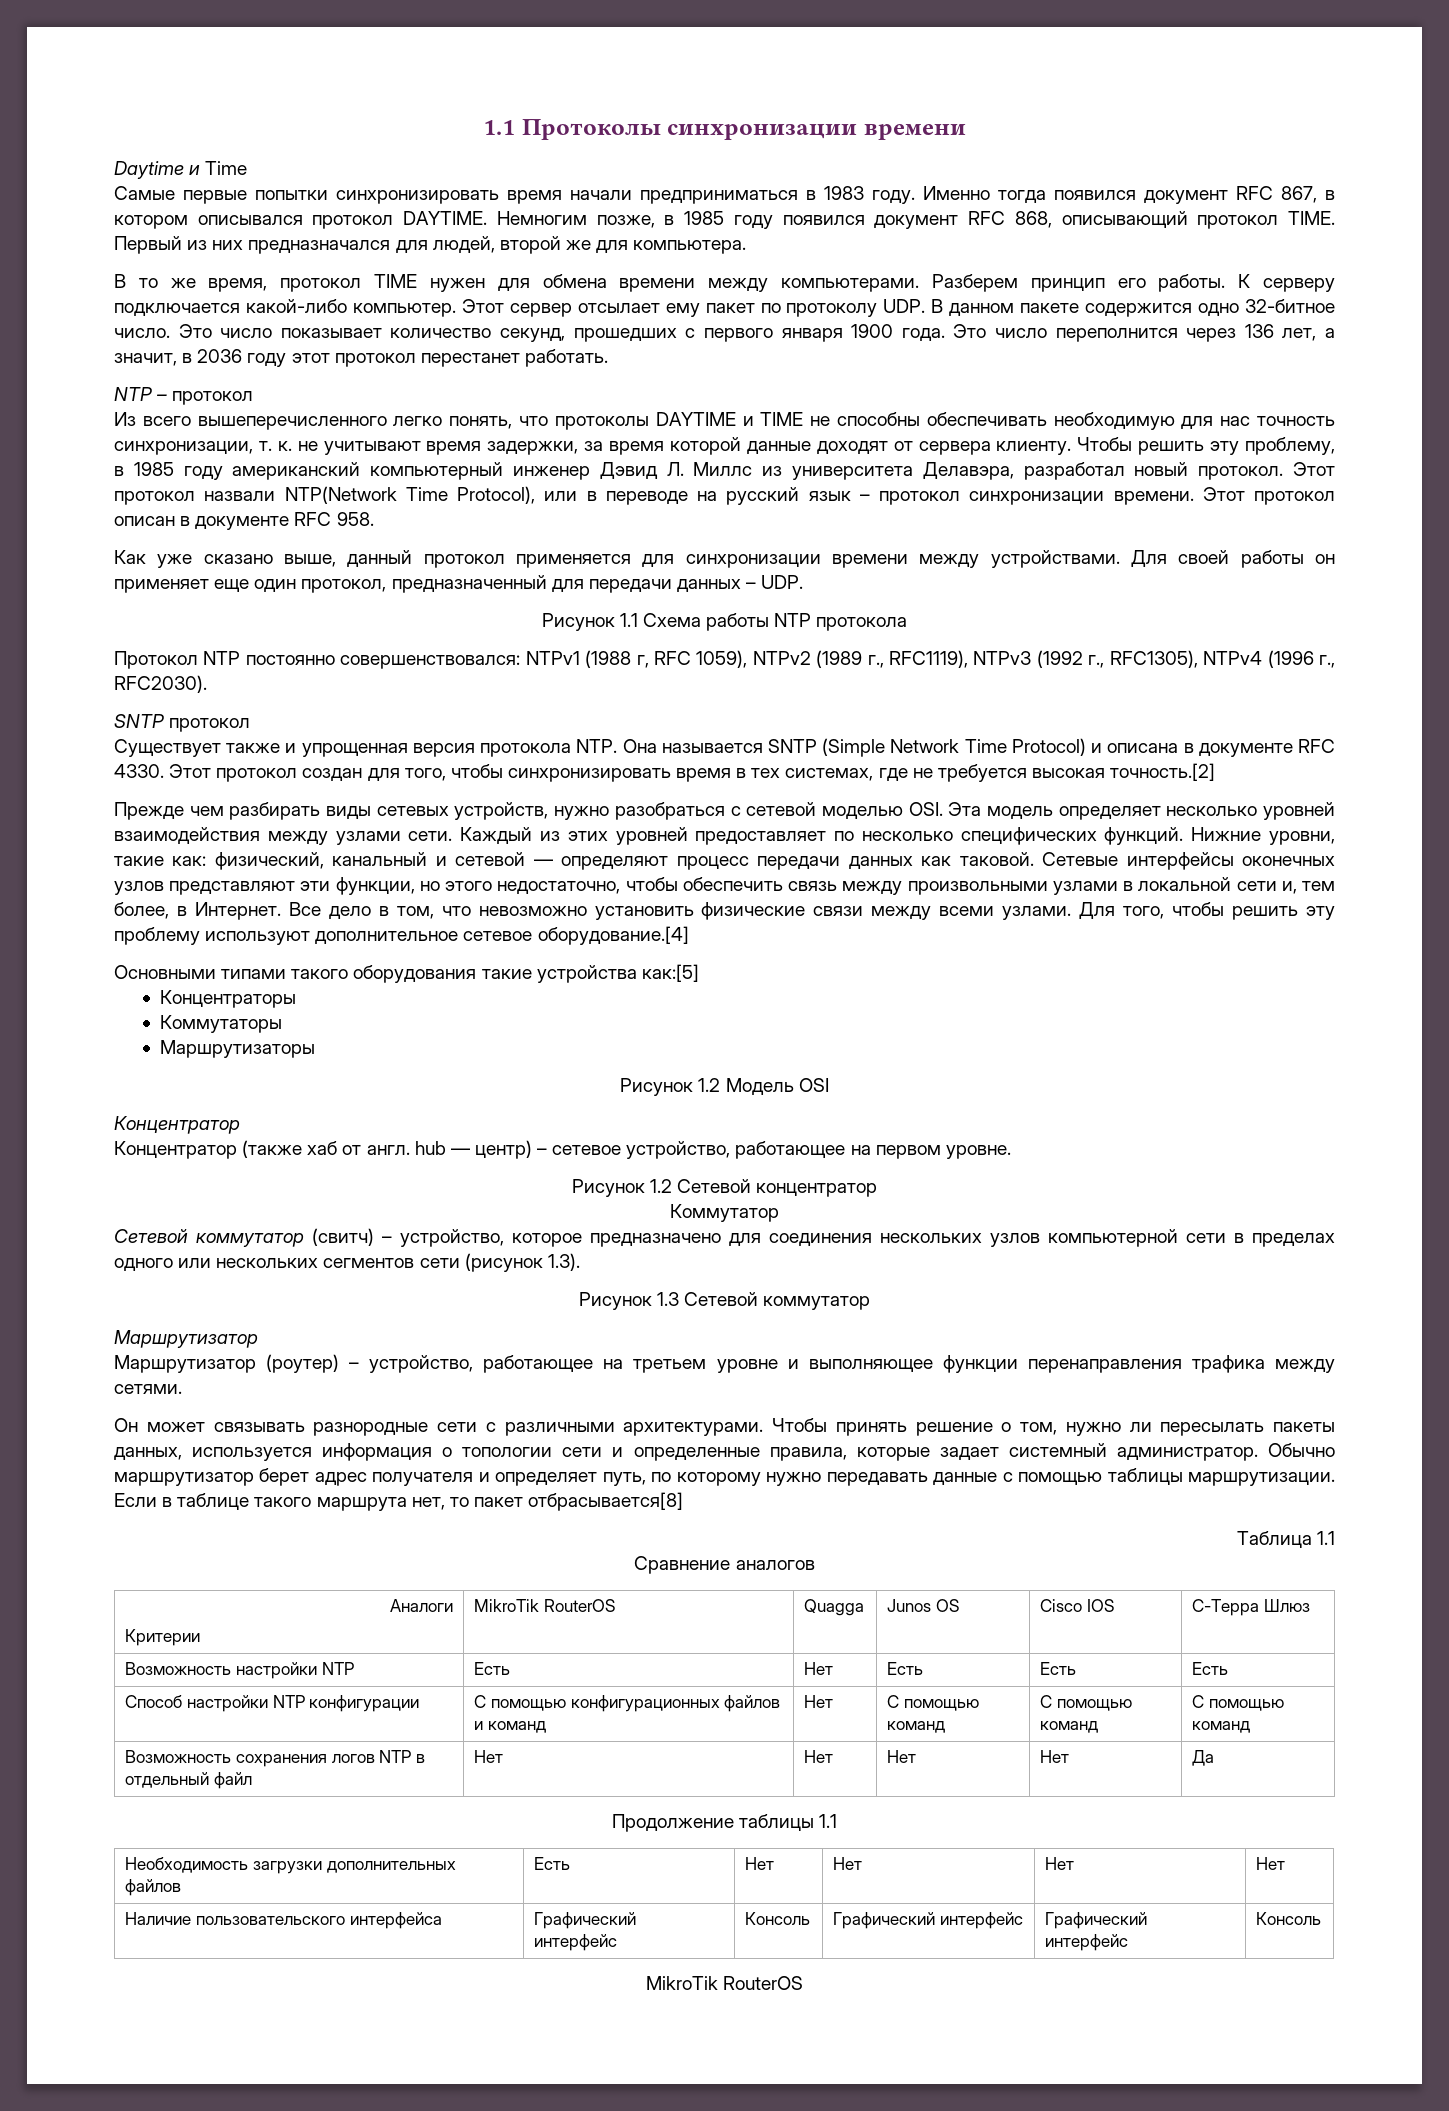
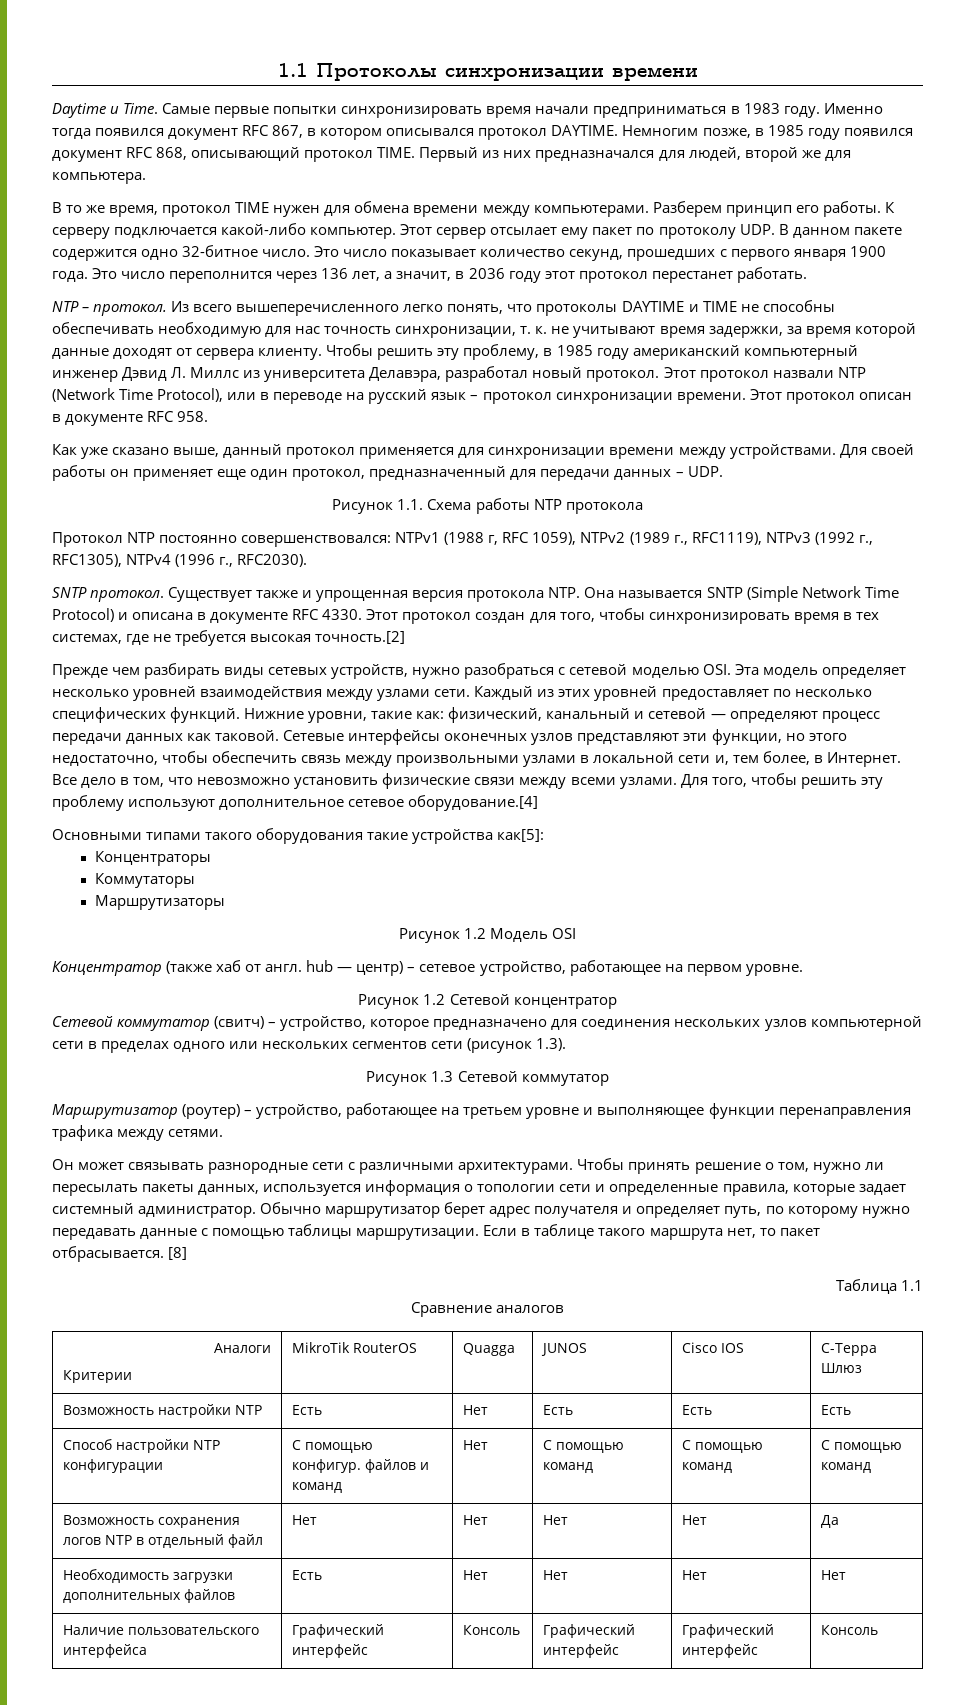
[205,161,248,175] Time // -> [123,103,159,114] Time.
[172,391,254,405] протокол // -> [93,304,168,316] протокол.
[284,486,397,504] NTP(Network -> [837,367,866,378] [52,388,115,402] NTP (Network
[619,613,638,627] 1.1 -> [397,499,424,510] 1.1.
[169,718,251,732] протокол // -> [90,590,165,602] протокол.
[641,964,699,982] как:[5] -> [497,829,545,842] как[5]:
[114,1141,237,1159] // Концентратор -> (162, 968) none
[670,1204,779,1222] // Коммутатор -> (617, 1003) none
[114,1355,256,1373] // Маршрутизатор -> (178, 1111) none
[528,1492,684,1511] отбрасывается[8] -> [52,1246,188,1262] отбрасывается. [8]
[887,1599,959,1612] Junos OS -> [541,1343,588,1356] JUNOS
[570,1695,720,1712] конфигурационных -> [292,1459,362,1473] конфигур.
[611,1814,838,1832] // Продолжение таблицы 1.1 -> (840, 1521) none
[645,1976,804,1990] // MikroTik RouterOS -> (879, 1630) none

